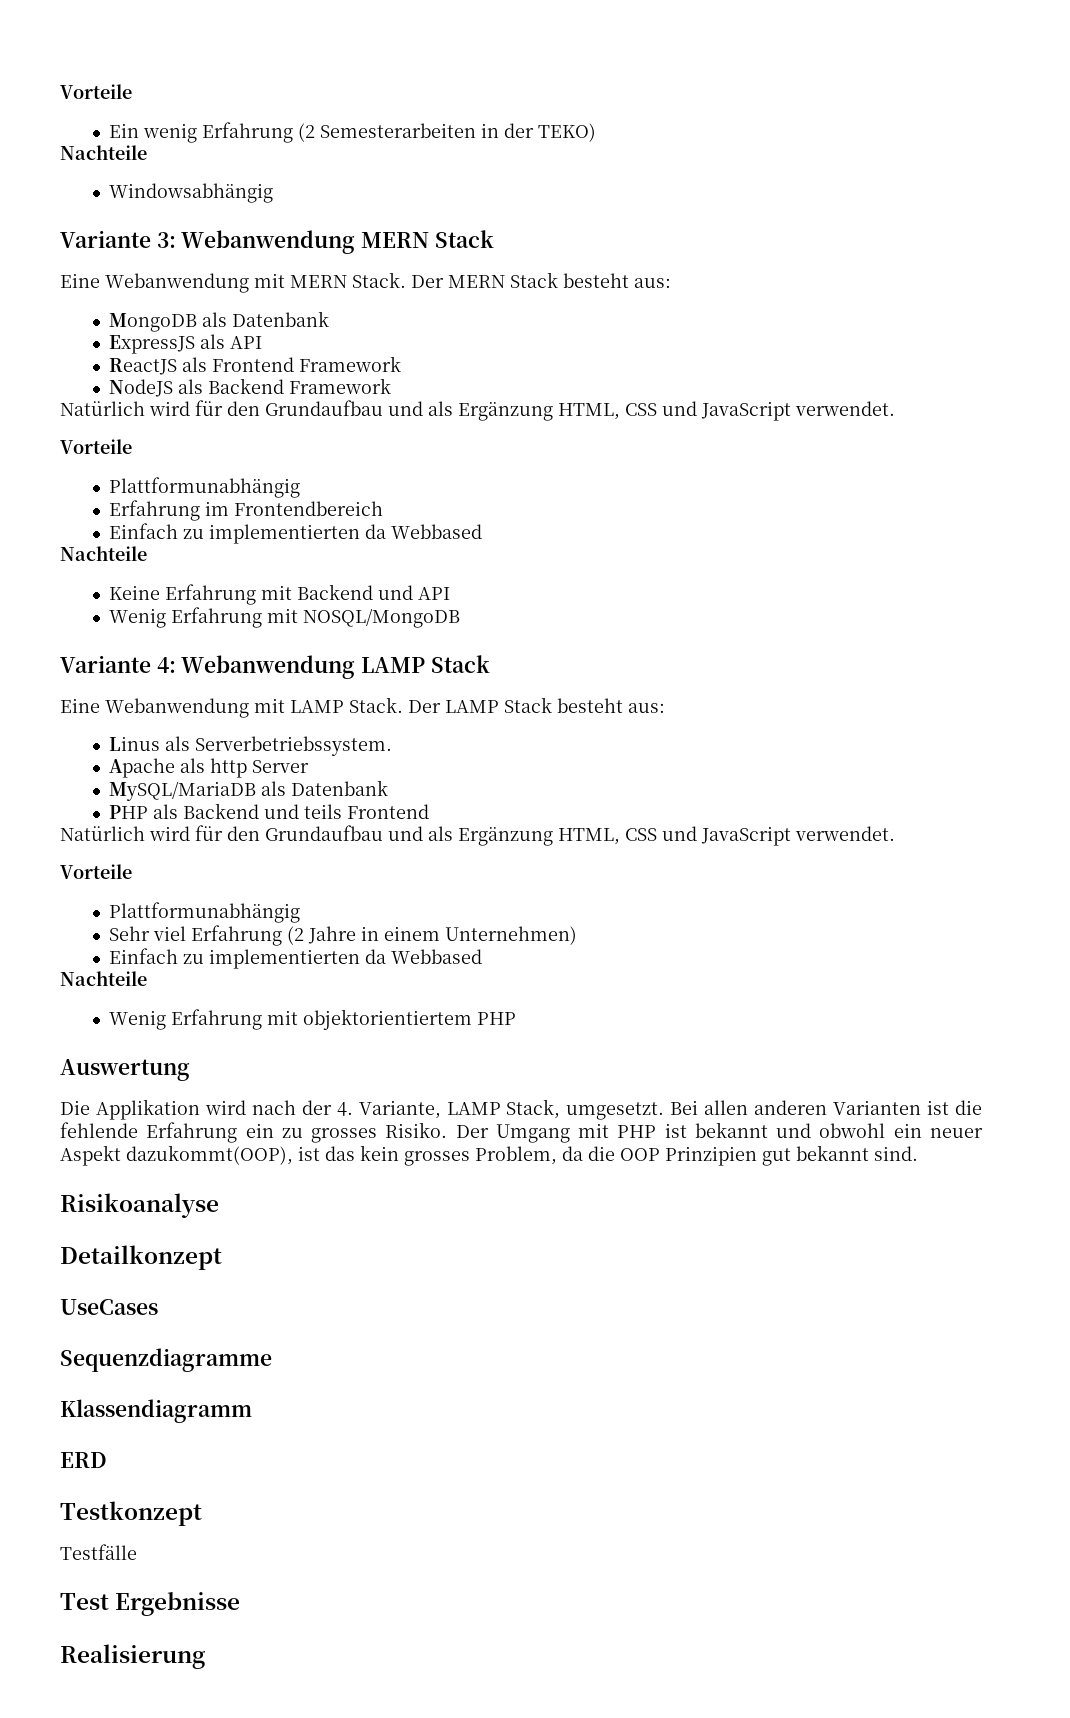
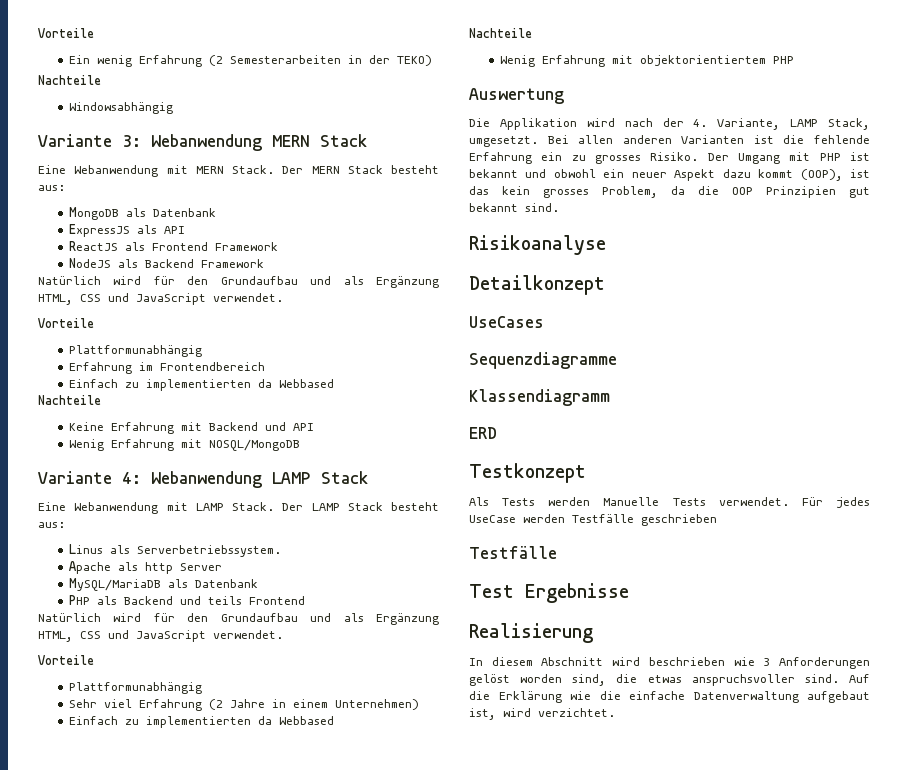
[126,1145,293,1165] dazukommt(OOP), -> [722,169,843,181] dazu kommt (OOP),
[60,1544,137,1560] [60,1592,241,1616] [60,1644,205,1669] Testfälle // Test Ergebnisse // Realisierung -> [469,497,870,508] [469,514,717,526] [469,546,557,559] [469,583,629,603] [469,623,593,643] [469,657,870,669] [469,674,870,686] [469,691,870,703] [469,708,615,720] Als Tests werden Manuelle Tests verwendet. Für jedes UseCase werden Testfälle geschrieben // Testfälle // Test Ergebnisse // Realisierung // In diesem Abschnitt wird beschrieben wie 3 Anforderungen gelöst worden sind, die etwas anspruchsvoller sind. Auf die Erklärung wie die einfache Datenverwaltung aufgebaut ist, wird verzichtet.

